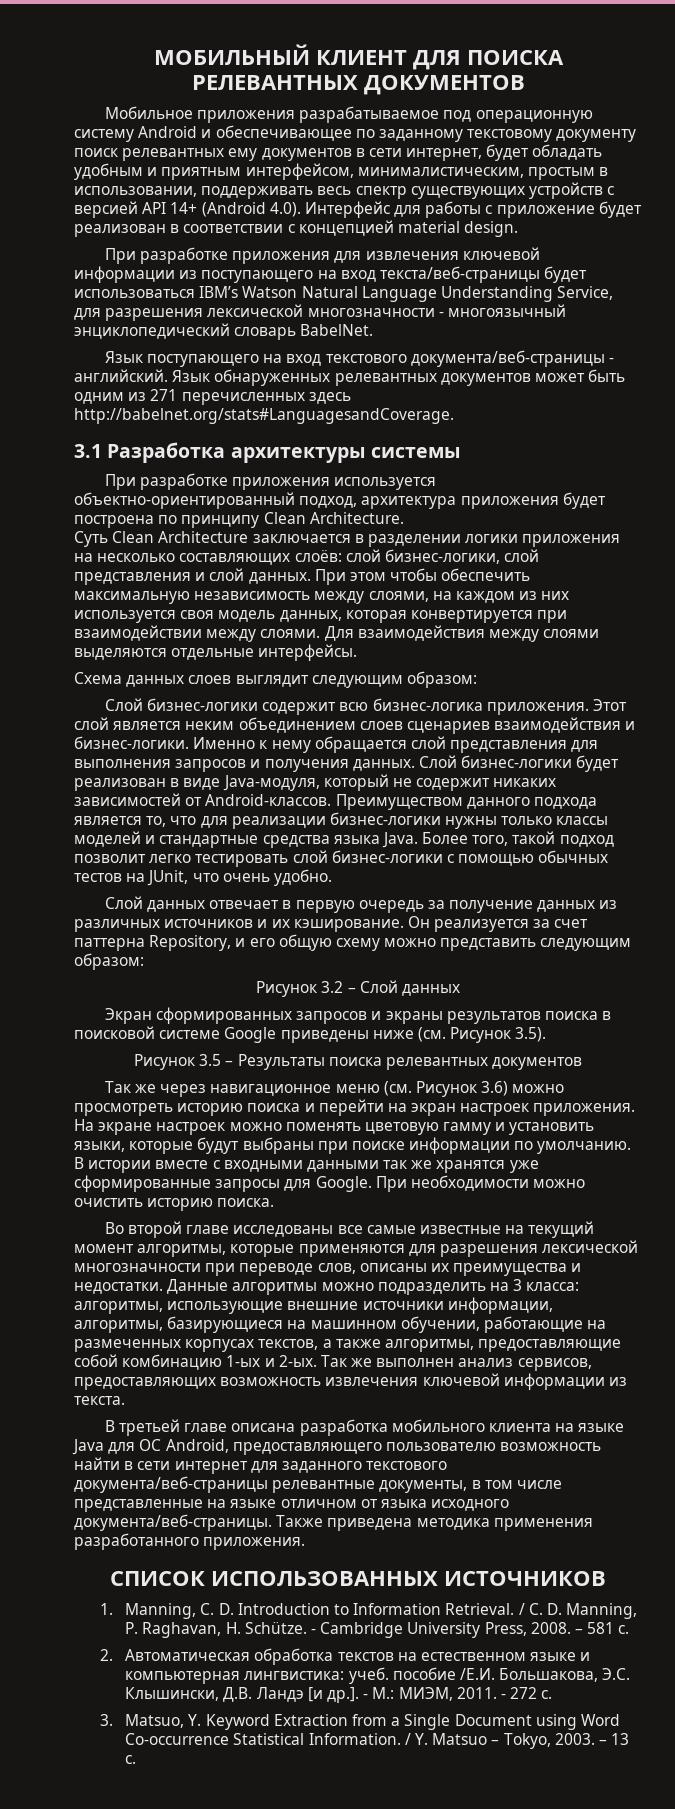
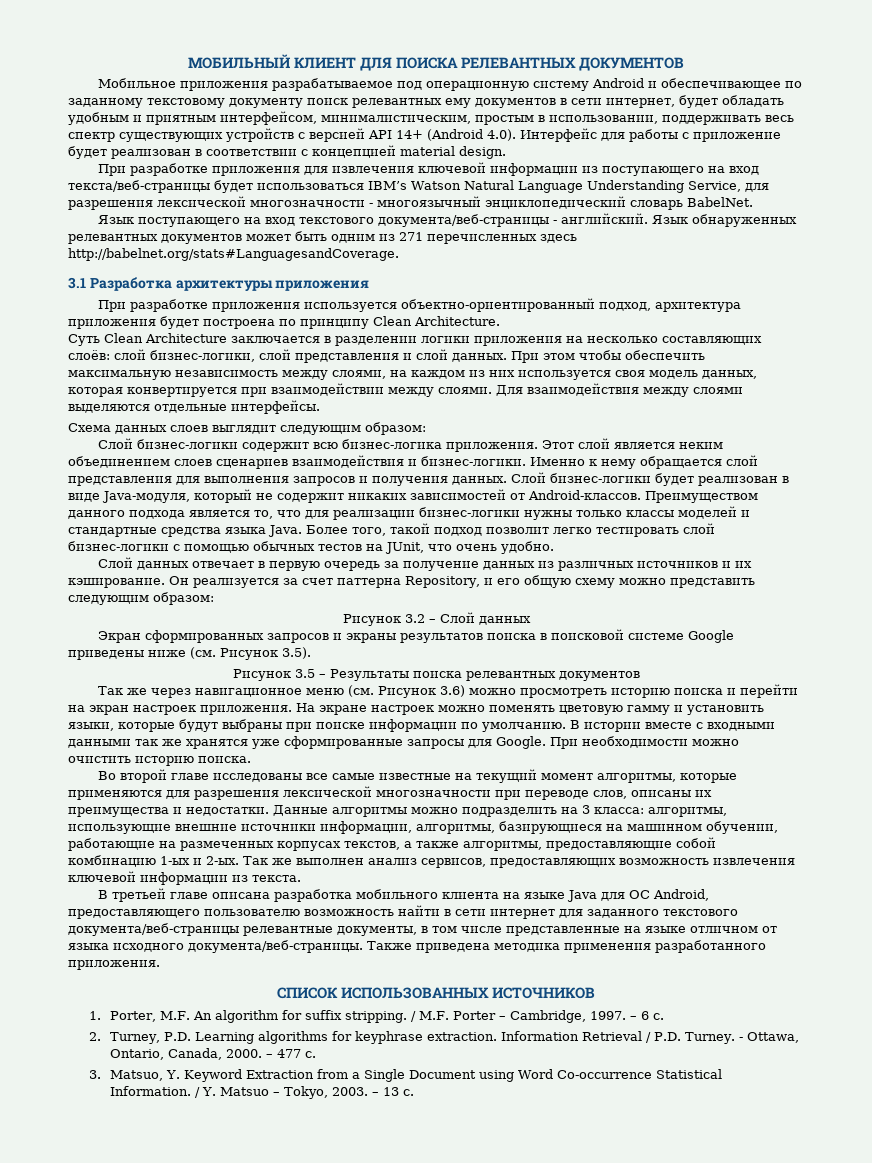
[370,447,461,458] системы -> [275,280,370,291] приложения
[125,1603,638,1619] [125,1622,630,1638] [99,1648,591,1665] [125,1667,631,1684] [125,1687,538,1703] Manning, C. D. Introduction to Information Retrieval. / C. D. Manning, P. Raghavan, H. Schütze. - Cambridge University Press, 2008. – 581 с. // 2. Автоматическая обработка текстов на естественном языке и компьютерная лингвистика: учеб. пособие /Е.И. Большакова, Э.С. Клышински, Д.В. Ландэ [и др.]. - М.: МИЭМ, 2011. - 272 -> [110,1010,665,1023] [89,1031,800,1044] [110,1048,302,1060] Porter, M.F. An algorithm for suffix stripping. / M.F. Porter – Cambridge, 1997. – 6 с. // 2. Turney, P.D. Learning algorithms for keyphrase extraction. Information Retrieval / P.D. Turney. - Ottawa, Ontario, Canada, 2000. – 477

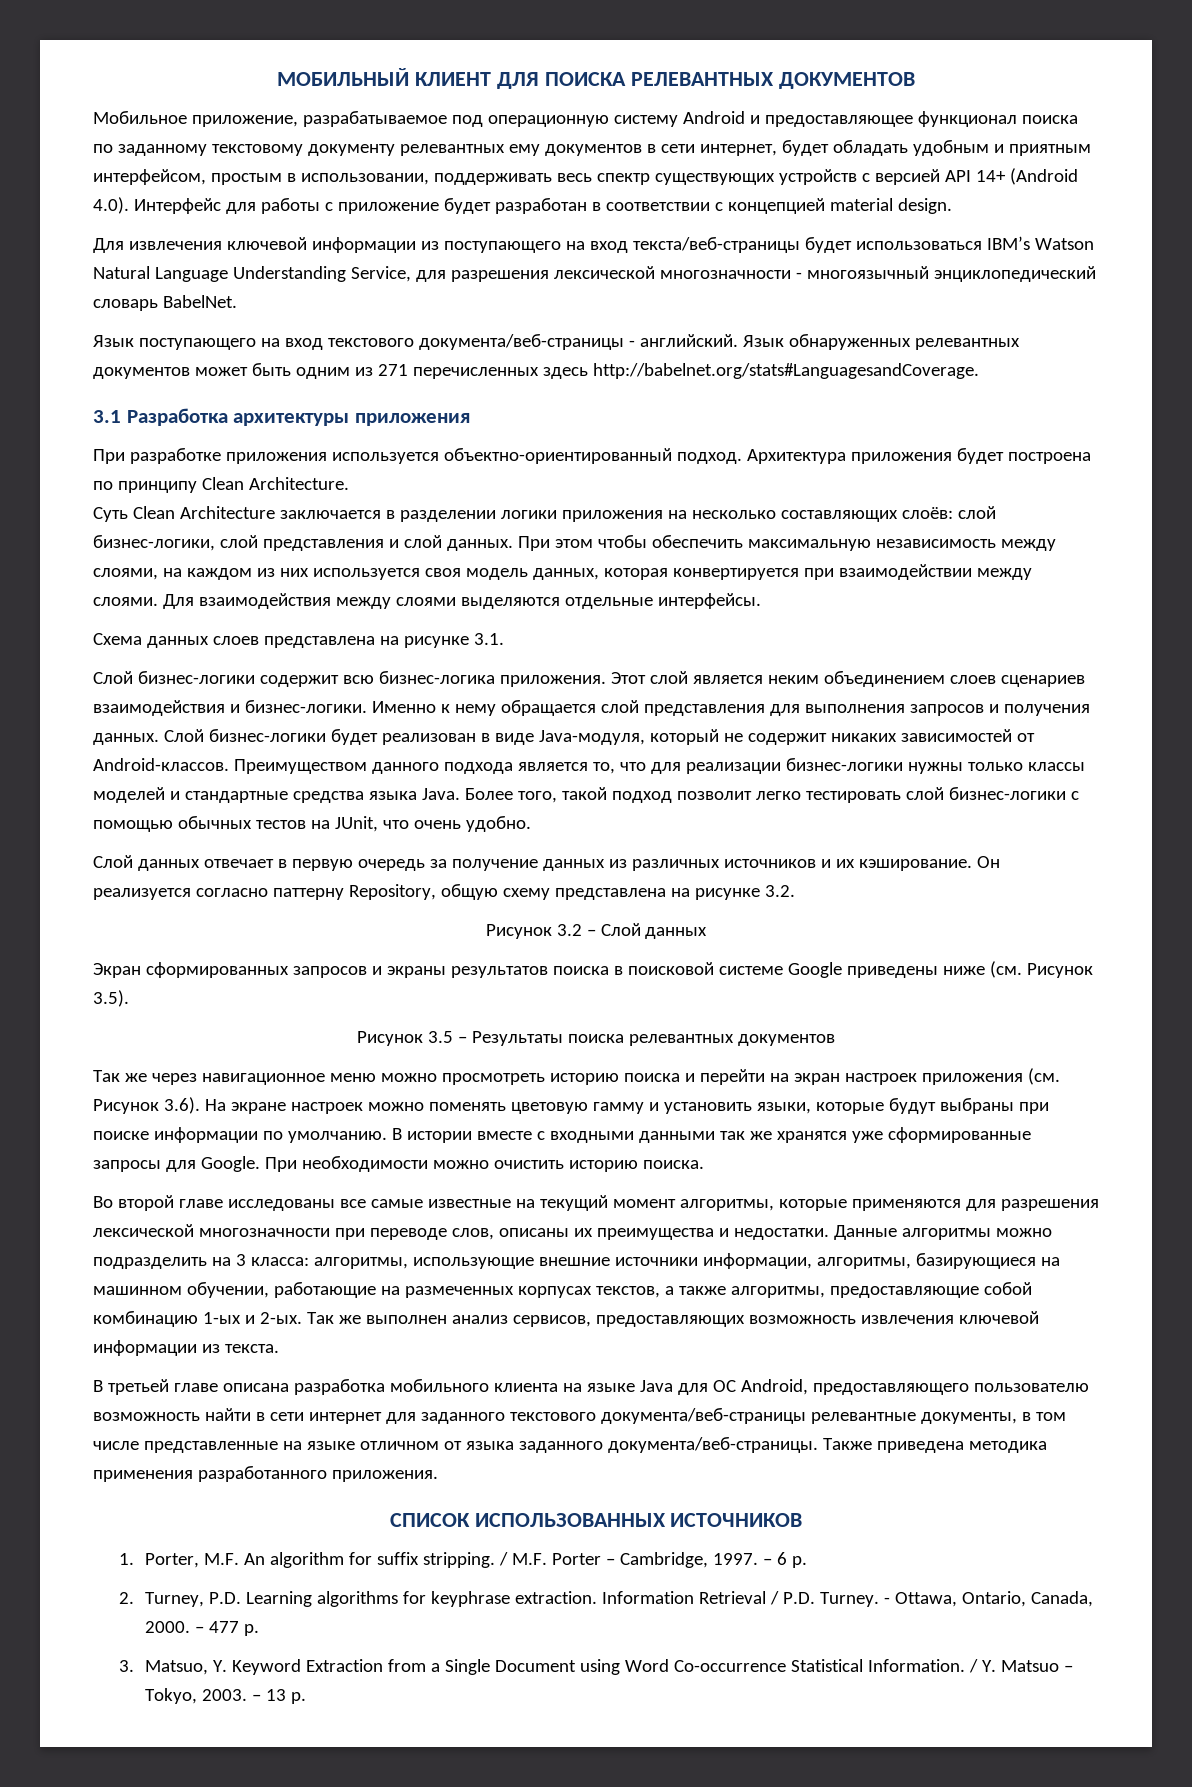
[179,81,268,91] приложения -> [191,115,298,127] приложение,
[660,78,781,90] обеспечивающее -> [764,111,1078,127] предоставляющее функционал поиска
[307,98,348,105] поиск -> (395, 150) none
[321,115,471,124] минималистическим, -> (206, 177) none
[111,149,191,159] реализован -> [494,198,587,214] разработан
[97,163,328,176] При разработке приложения для -> [93,238,124,253] Для
[598,302,741,312] подход, архитектура -> [676,449,846,464] подход. Архитектура
[212,422,426,435] выглядит следующим образом: -> [263,633,504,648] представлена на рисунке 3.1.
[283,575,755,588] [68,592,214,605] за счет паттерна Repository, и его общую схему можно представить следующим образом: -> [195,884,795,900] согласно паттерну Repository, общую схему представлена на рисунке 3.2.
[347,685,465,698] (cм. Рисунок 3.6) -> (376, 1077) none
[200,705,292,715] приложения. -> [921,1068,1060,1085] [93,1097,200,1114] приложения (cм. Рисунок 3.6).
[113,943,184,952] исходного -> [518,1441,603,1453] заданного
[653,1013,665,1020] с. -> [792,1556,808,1568] p.
[305,1051,317,1058] с. -> [244,1624,260,1636] p.
[403,1089,415,1096] с. -> [291,1692,307,1704] p.

